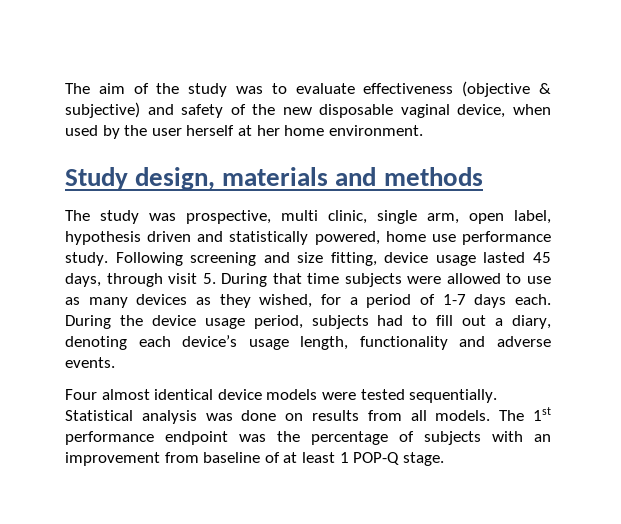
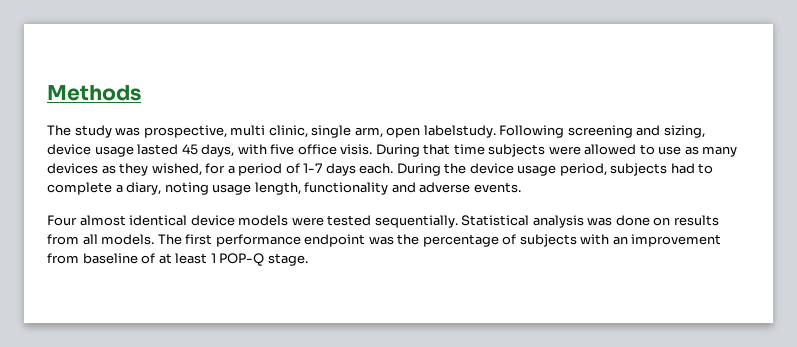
[65,81,551,97] [65,102,551,118] [65,125,423,139] [65,167,483,190] The aim of the study was to evaluate effectiveness (objective & subjective) and safety of the new disposable vaginal device, when used by the user herself at her home environment. // Study design, materials and methods -> [47,85,141,101] Methods
[514,210,551,224] [65,231,551,245] [65,252,108,266] label, hypothesis driven and statistically powered, home use performance study. -> [423,125,496,138] labelstudy.
[297,252,377,266] size fitting, -> [663,125,705,138] sizing,
[106,273,216,287] through visit 5. -> [237,144,373,155] with five office visis.
[436,315,552,329] [65,335,238,350] fill out a diary, denoting each device’s -> [47,182,209,195] complete a diary, noting
[533,407,552,421] 1st -> [185,234,213,245] first

